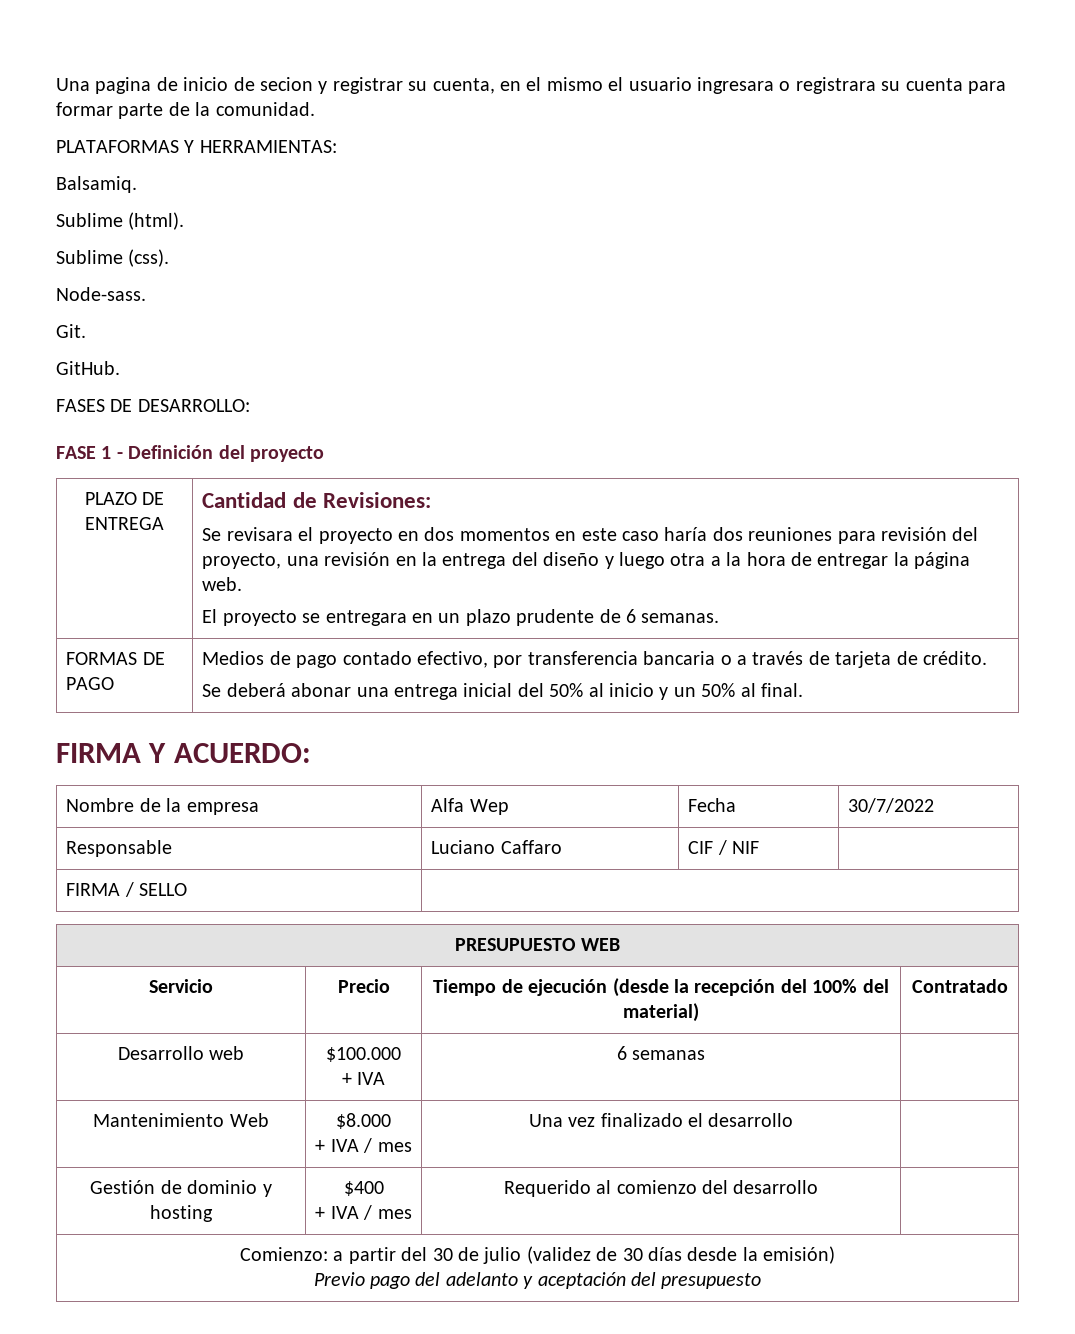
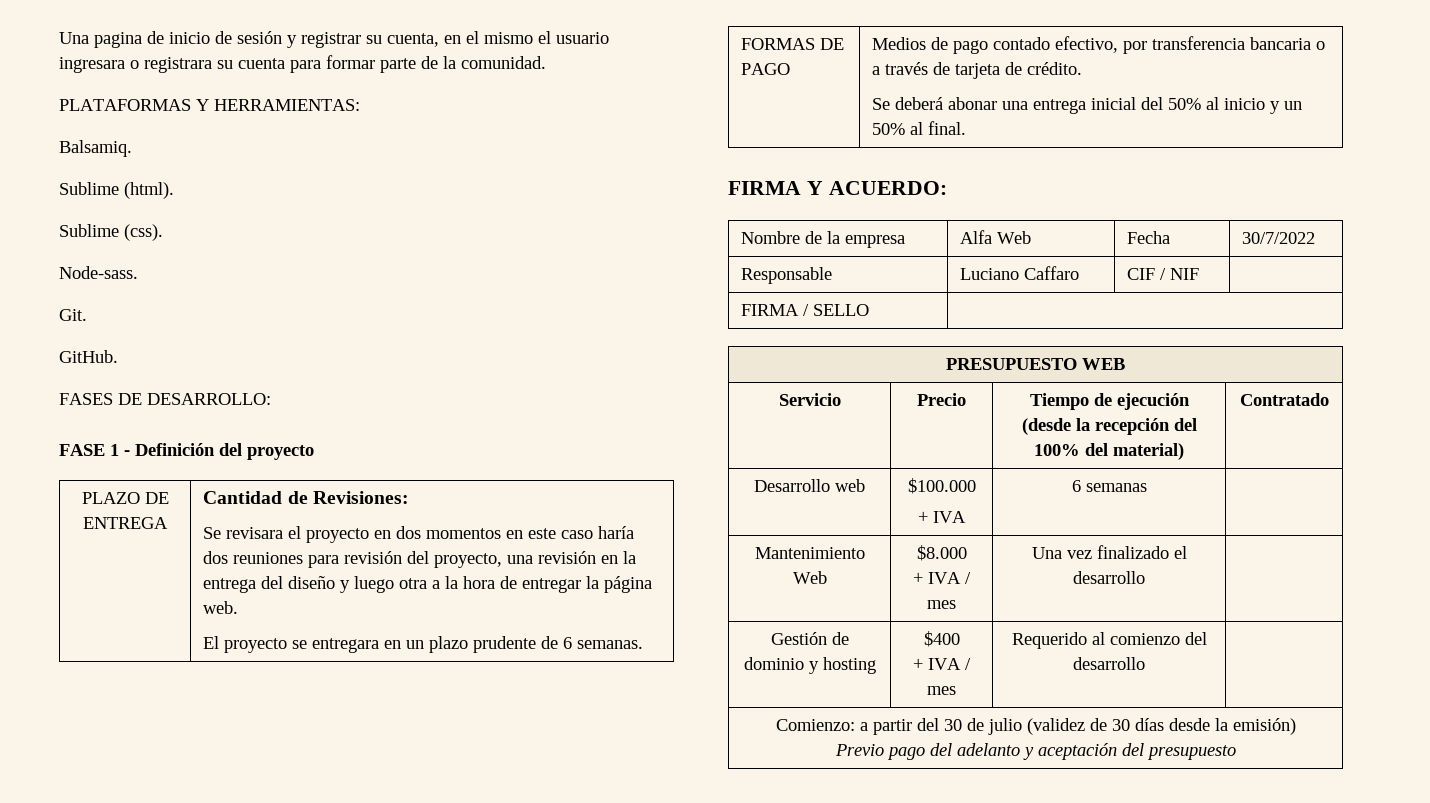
[260,77,313,91] secion -> [237,31,282,44] sesión
[469,799,509,815] Wep -> [997,231,1032,244] Web

